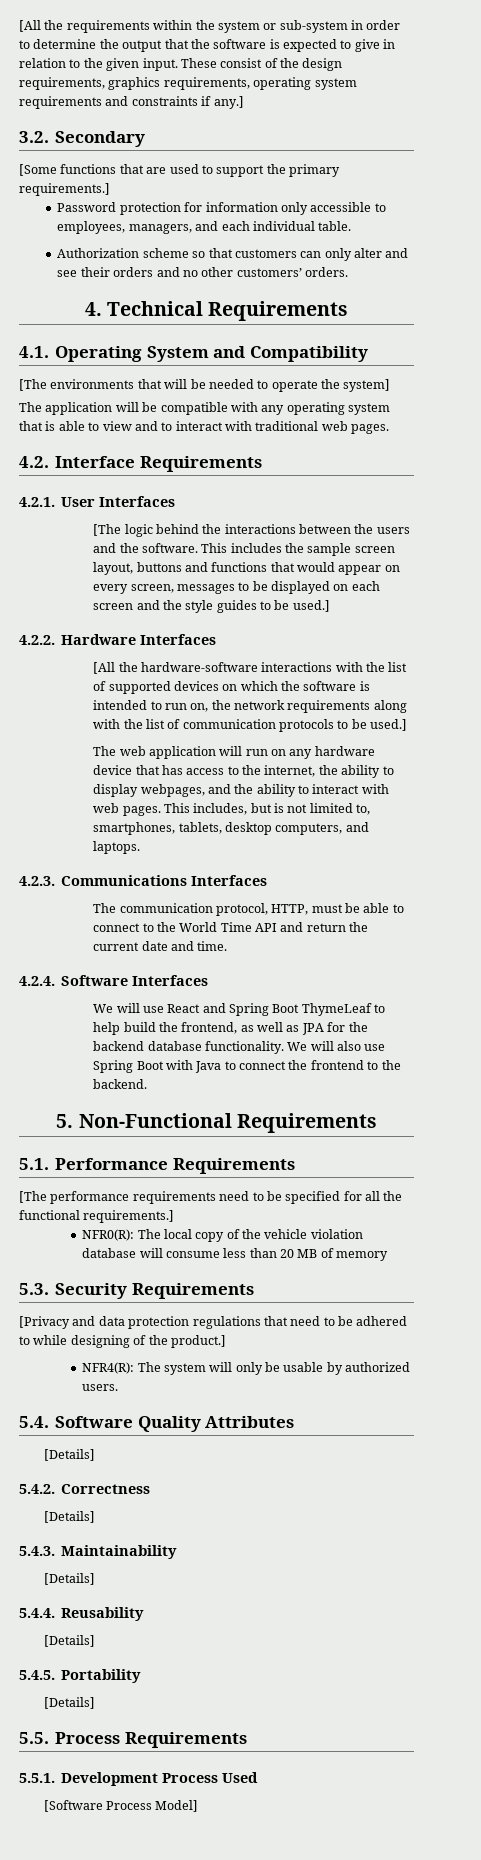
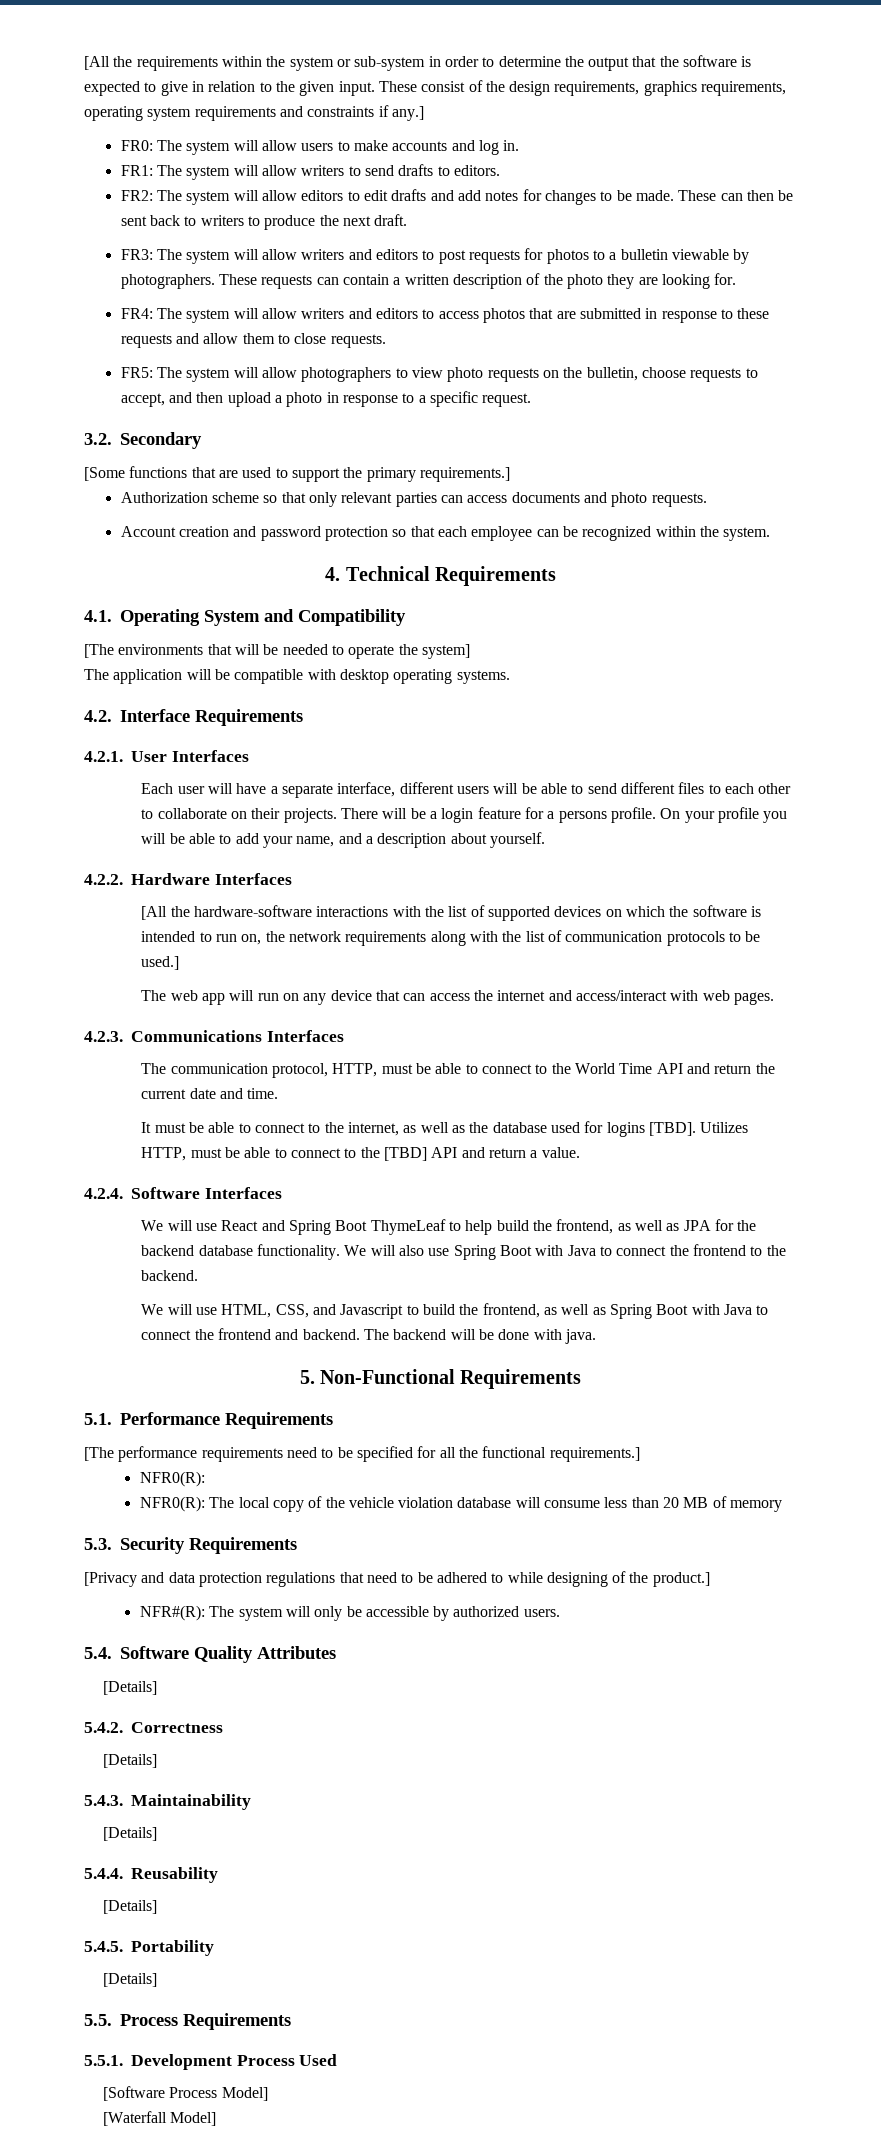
(244, 102) none -> [120,140,520,155] [120,164,500,180] [120,189,794,205] [120,214,408,230] [120,248,750,264] [120,273,737,289] [120,308,770,323] [120,333,386,348] [120,367,758,382] [120,391,532,407] // FR0: The system will allow users to make accounts and log in. // FR1: The system will allow writers to send drafts to editors. // FR2: The system will allow editors to edit drafts and add notes for changes to be made. These can then be sent back to writers to produce the next draft. // FR3: The system will allow writers and editors to post requests for photos to a bulletin viewable by photographers. These requests can contain a written description of the photo they are looking for. // FR4: The system will allow writers and editors to access photos that are submitted in response to these requests and allow them to close requests. // FR5: The system will allow photographers to view photo requests on the bulletin, choose requests to accept, and then upload a photo in response to a specific request.
[57,202,386,215] [57,221,352,234] [57,248,409,261] [57,267,349,277] Password protection for information only accessible to employees, managers, and each individual table. // Authorization scheme so that customers can only alter and see their orders and no other customers’ orders. -> [120,492,707,507] [120,526,771,541] Authorization scheme so that only relevant parties can access documents and photo requests. // Account creation and password protection so that each employee can be recognized within the system.
[261,402,390,415] [19,421,390,434] any operating system that is able to view and to interact with traditional web pages. -> [339,669,510,684] desktop operating systems.
[93,524,410,537] [93,543,395,556] [93,562,400,575] [93,581,380,594] [93,600,330,613] [The logic behind the interactions between the users and the software. This includes the sample screen layout, buttons and functions that would appear on every screen, messages to be displayed on each screen and the style guides to be used.] -> [141,782,792,798] [141,807,788,823] [141,832,545,848] Each user will have a separate interface, different users will be able to send different files to each other to collaborate on their projects. There will be a login feature for a persons profile. On your profile you will be able to add your name, and a description about yourself.
[148,746,216,759] application -> [202,993,226,1005] app
[314,746,375,756] hardware -> (327, 999) none
[161,765,394,778] [93,784,389,797] [93,803,371,816] [93,822,369,835] [93,841,141,854] has access to the internet, the ability to display webpages, and the ability to interact with web pages. This includes, but is not limited to, smartphones, tablets, desktop computers, and laptops. -> [403,990,774,1005] can access the internet and access/interact with web pages.
(228, 946) none -> [141,1121,749,1137] [141,1147,580,1161] // It must be able to connect to the internet, as well as the database used for logins [TBD]. Utilizes HTTP, must be able to connect to the [TBD] API and return a value.
(148, 1084) none -> [141,1303,769,1319] [141,1328,596,1344] // We will use HTML, CSS, and Javascript to build the frontend, as well as Spring Boot with Java to connect the frontend and backend. The backend will be done with java.
(135, 1235) none -> [139,1496,205,1512] // NFR0(R):
[82,1362,135,1374] NFR4(R): -> [139,1605,205,1621] NFR#(R):
[283,1362,324,1372] usable -> [365,1606,429,1617] accessible
(199, 1806) none -> [103,2111,217,2126] // [Waterfall Model]

